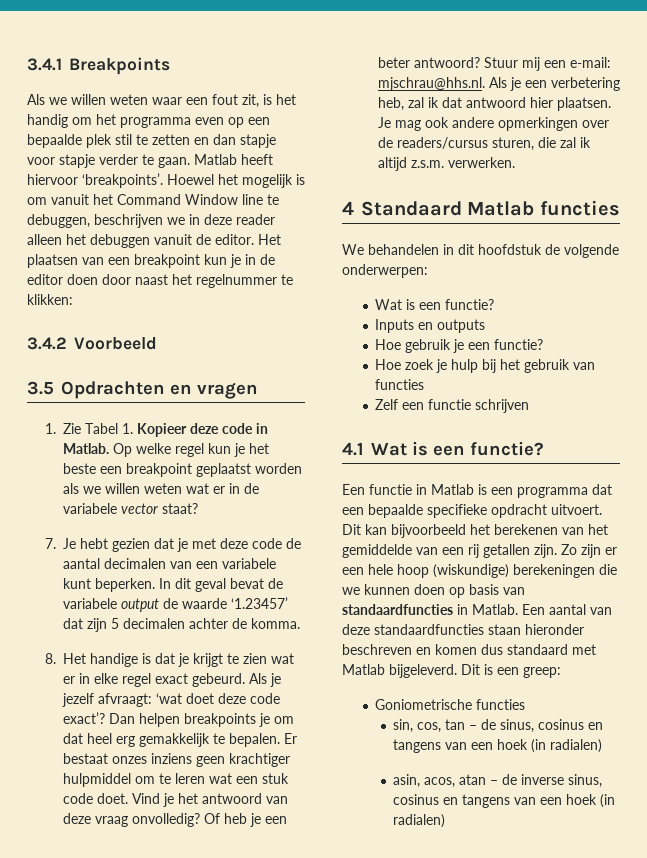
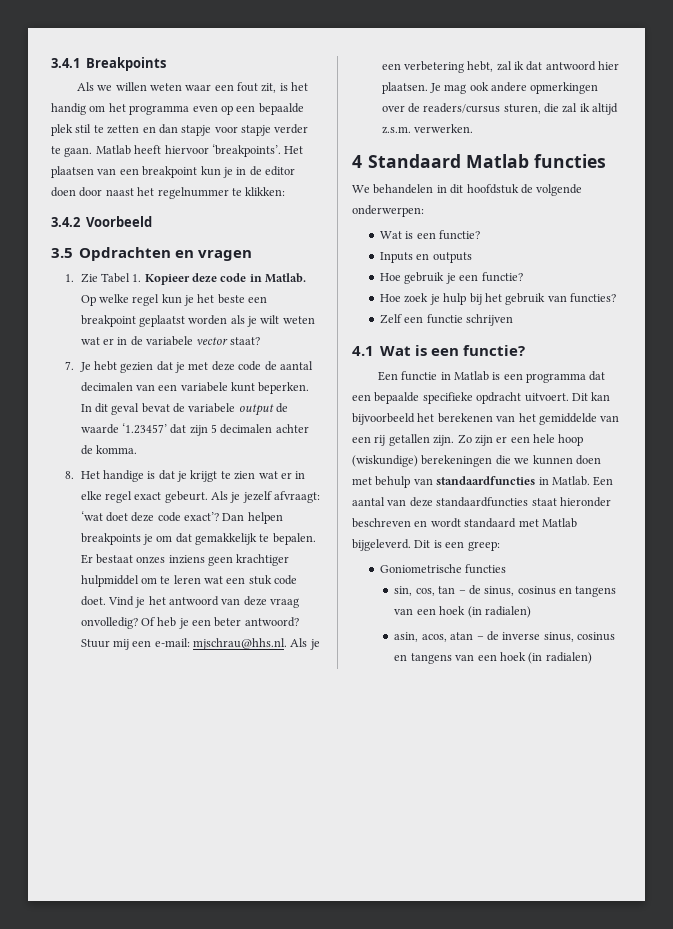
[167,174,305,188] [27,194,279,205] [27,214,275,228] [27,234,254,248] Hoewel het mogelijk is om vanuit het Command Window line te debuggen, beschrijven we in deze reader alleen het debuggen vanuit de editor. -> (281, 150) none
[82,483,140,494] we willen -> [247,315,280,327] je wilt
[191,673,245,687] gebeurd. -> [164,491,208,503] gebeurt.
[86,733,135,747] heel erg -> (192, 538) none
[377,97,404,111] heb, -> [467,61,494,72] hebt,
[375,379,425,390] functies -> [570,293,617,303] functies?
[449,584,499,598] op basis -> [352,476,411,488] met behulp
[488,624,521,635] staan -> [531,498,557,506] staat
[435,644,503,655] komen dus -> [430,518,461,528] wordt

